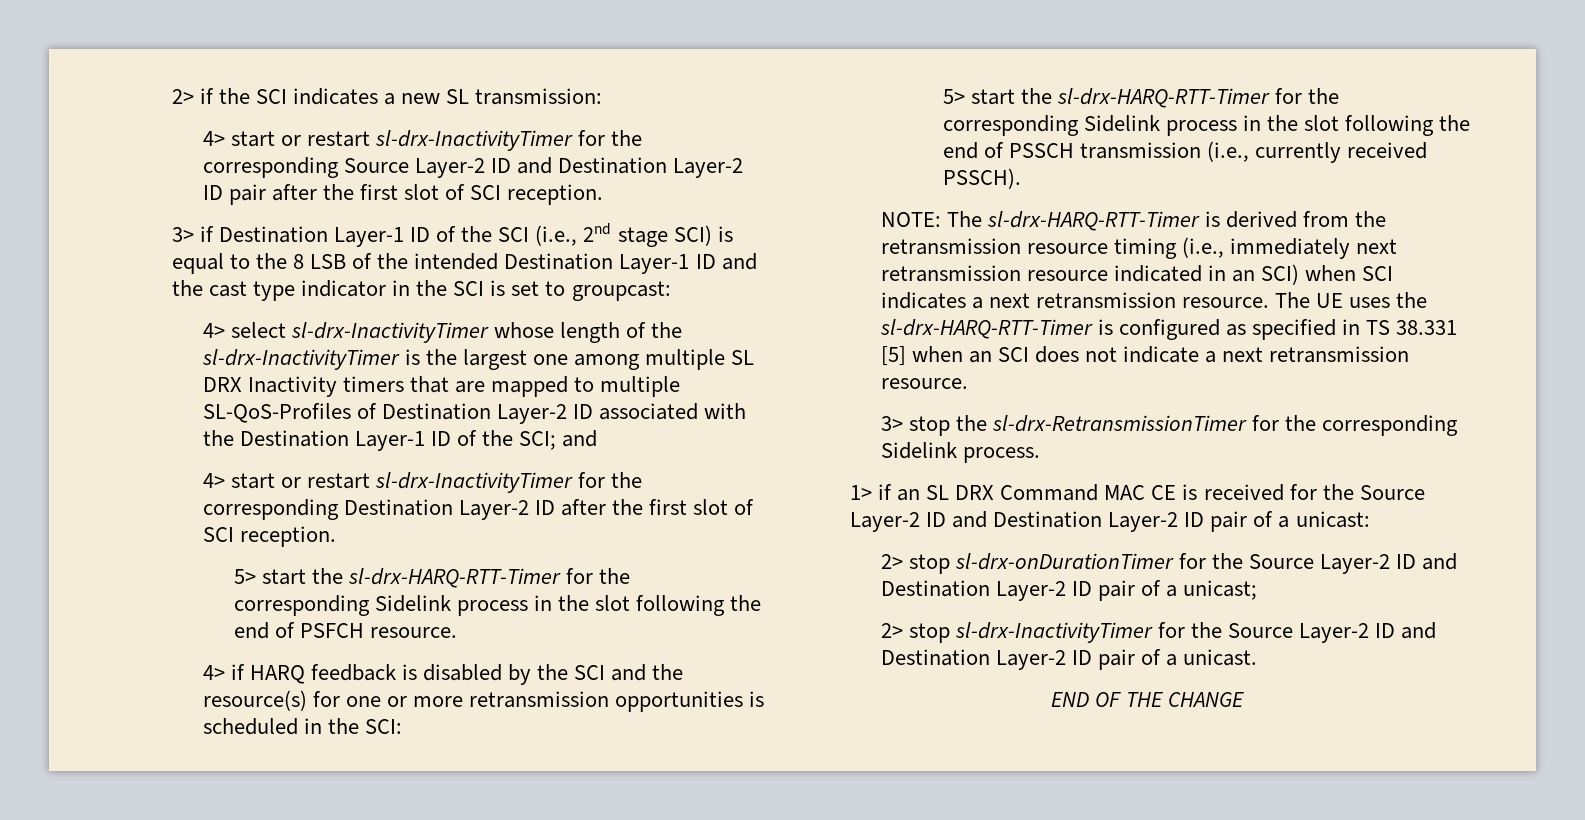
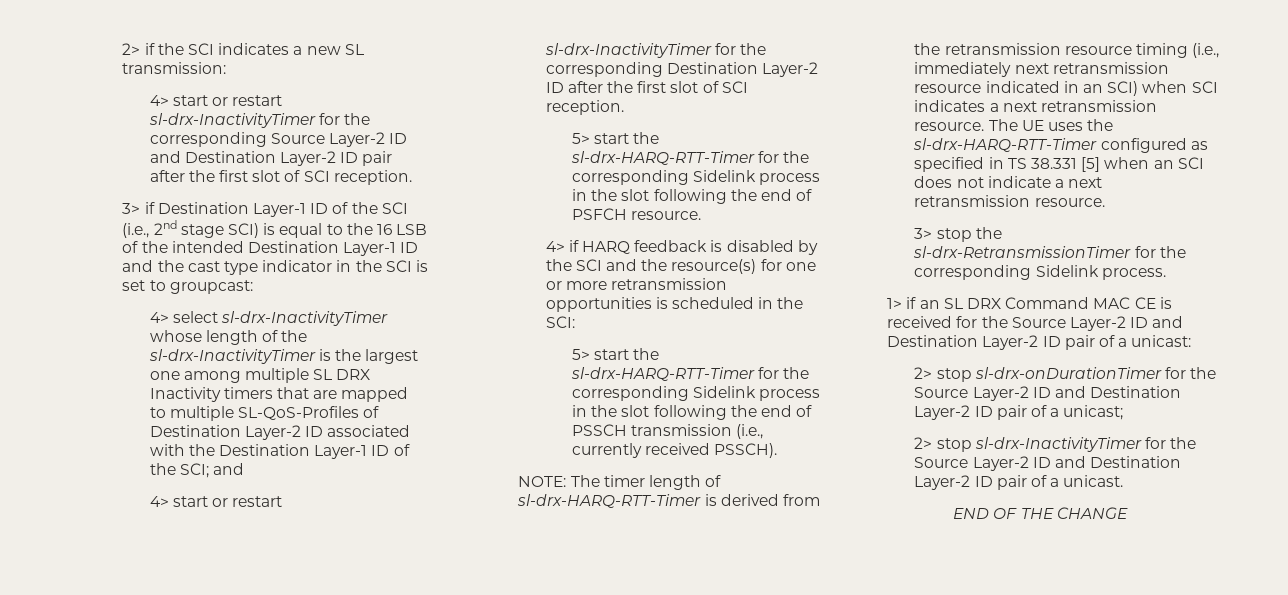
[292,254,304,269] 8 -> [376,224,392,235] 16
(982, 219) none -> [603,475,722,490] timer length of
[1097,319,1113,335] is -> (1098, 145) none

